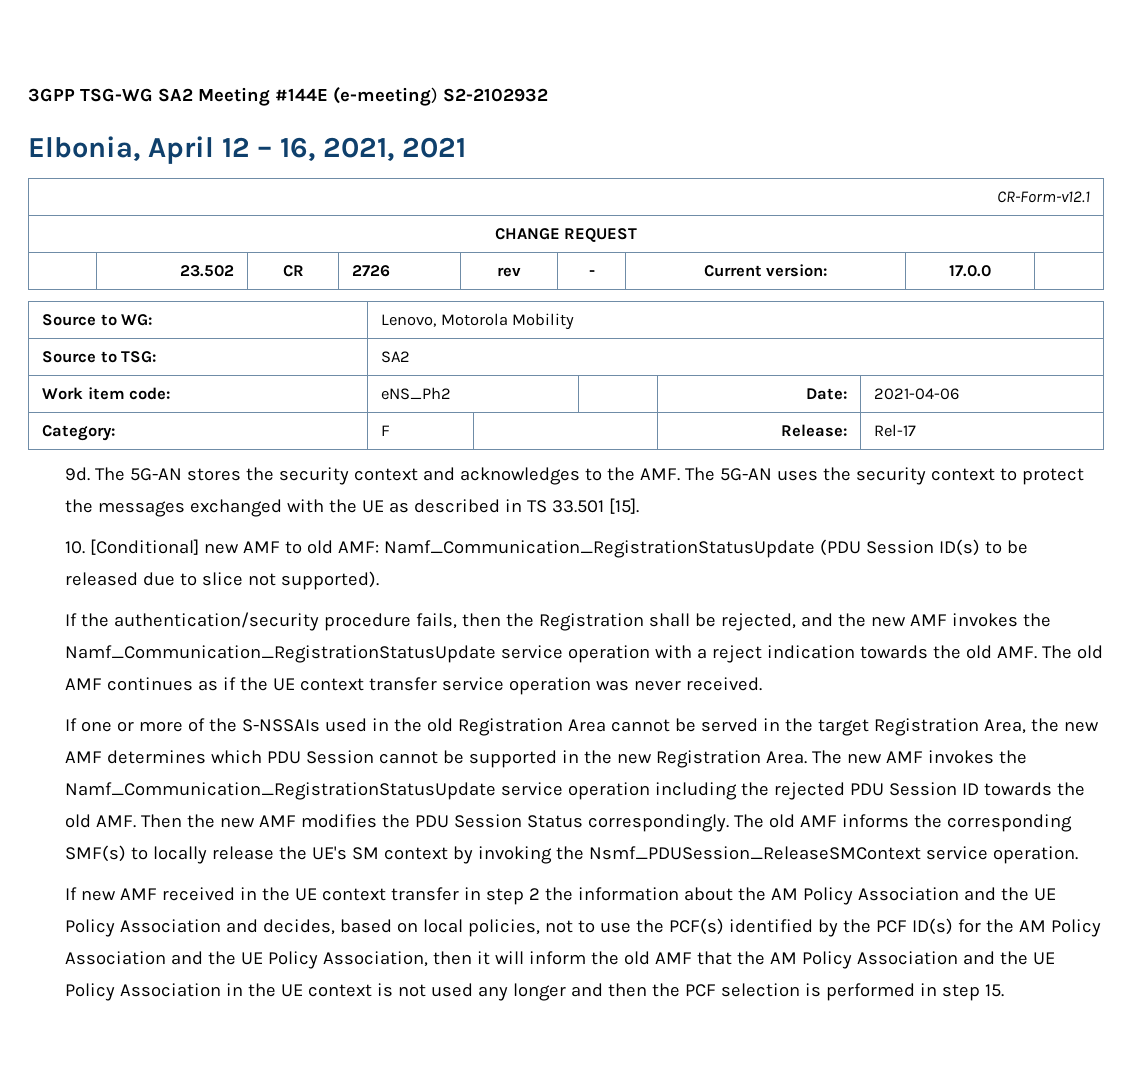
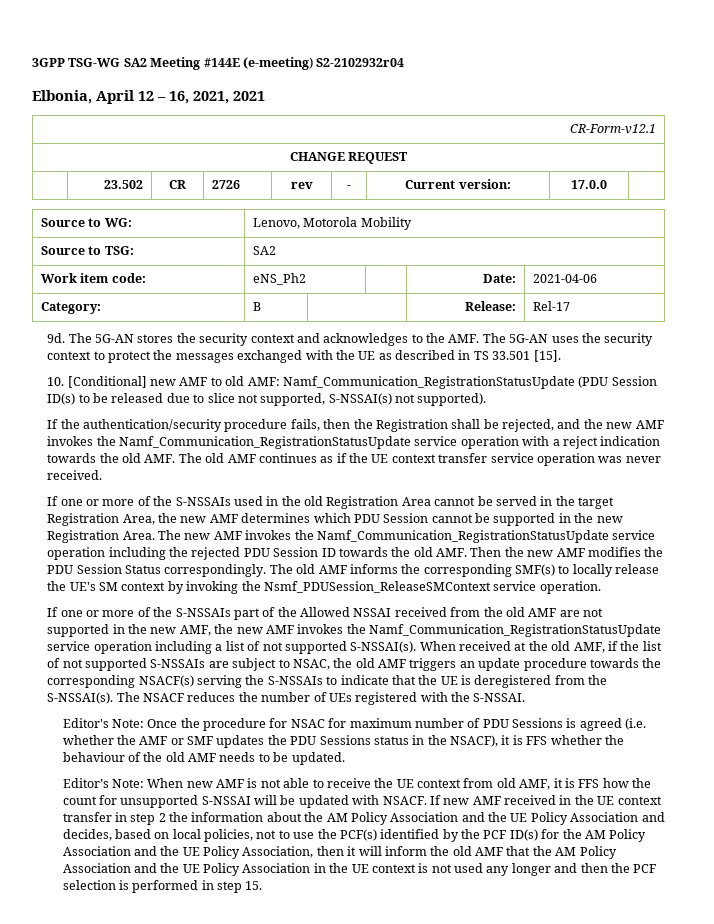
[442,88,548,102] S2-2102932 -> [316,58,405,67] S2-2102932r04
[381,425,391,436] F -> [252,302,261,311] B
(276, 579) none -> [260,393,416,406] supported, S-NSSAI(s) not
(77, 893) none -> [60,607,604,620] [47,624,662,637] [47,641,662,654] [47,658,662,671] [47,675,608,688] [47,692,526,705] [62,718,647,731] [62,735,624,748] [62,752,345,765] [62,778,652,790] [62,795,441,808] one or more of the S-NSSAIs part of the Allowed NSSAI received from the old AMF are not supported in the new AMF, the new AMF invokes the Namf_Communication_RegistrationStatusUpdate service operation including a list of not supported S-NSSAI(s). When received at the old AMF, if the list of not supported S-NSSAIs are subject to NSAC, the old AMF triggers an update procedure towards the corresponding NSACF(s) serving the S-NSSAIs to indicate that the UE is deregistered from the S-NSSAI(s). The NSACF reduces the number of UEs registered with the S-NSSAI. // Editor's Note: Once the procedure for NSAC for maximum number of PDU Sessions is agreed (i.e. whether the AMF or SMF updates the PDU Sessions status in the NSACF), it is FFS whether the behaviour of the old AMF needs to be updated. // Editor’s Note: When new AMF is not able to receive the UE context from old AMF, it is FFS how the count for unsupported S-NSSAI will be updated with NSACF. If

